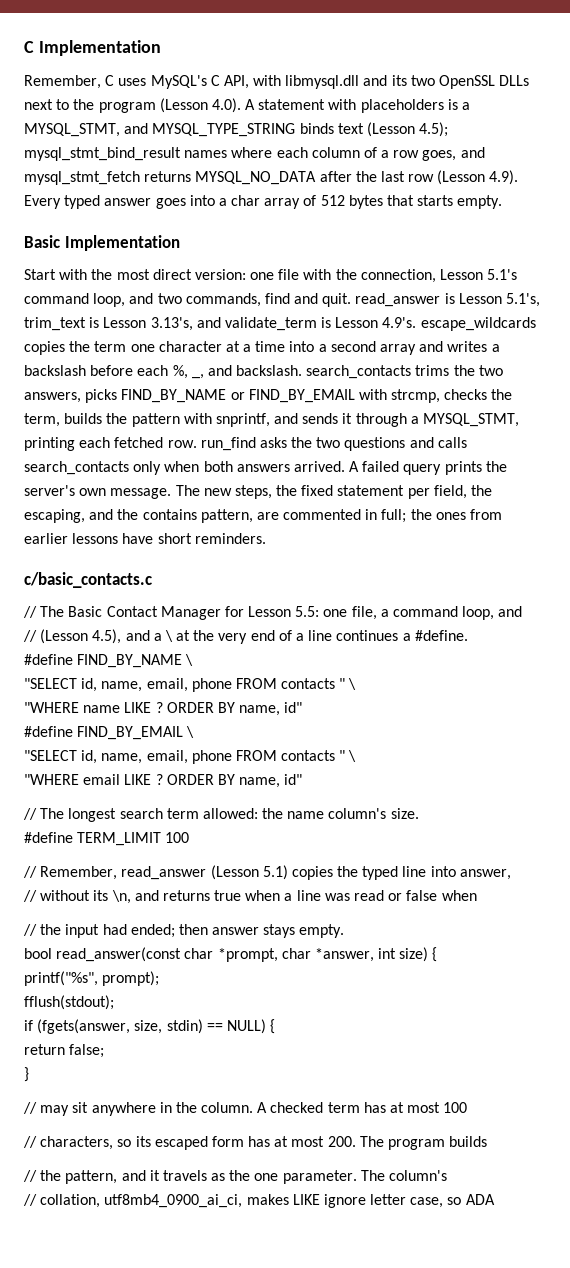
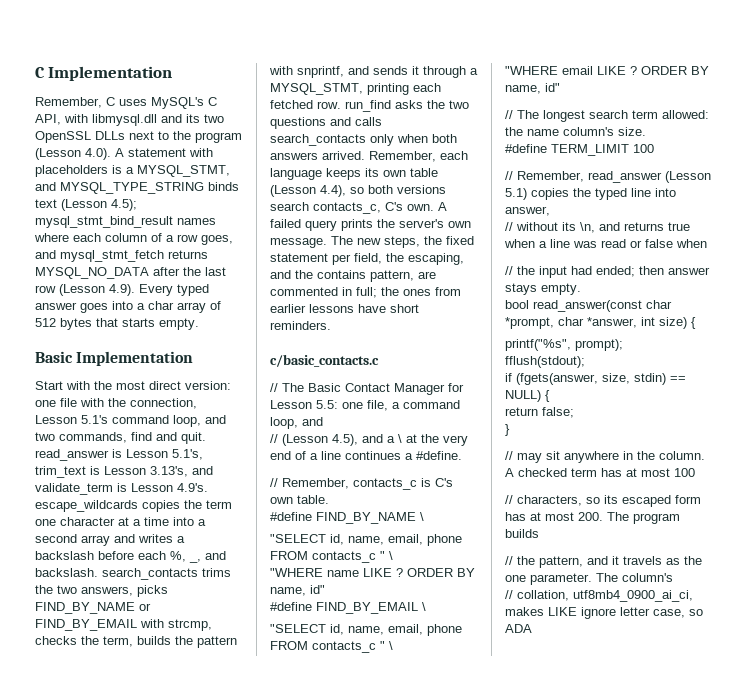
(345, 466) none -> [369,151,468,162] [270,168,438,180] [270,185,446,197] [270,202,434,214] Remember, each language keeps its own table (Lesson 4.4), so both versions search contacts_c, C's own.
(468, 635) none -> [270,478,453,490] [270,495,329,504] // // Remember, contacts_c is C's own table.
[281,678,336,689] contacts -> [312,551,376,563] contacts_c
[281,750,336,761] contacts -> [312,641,376,653] contacts_c

